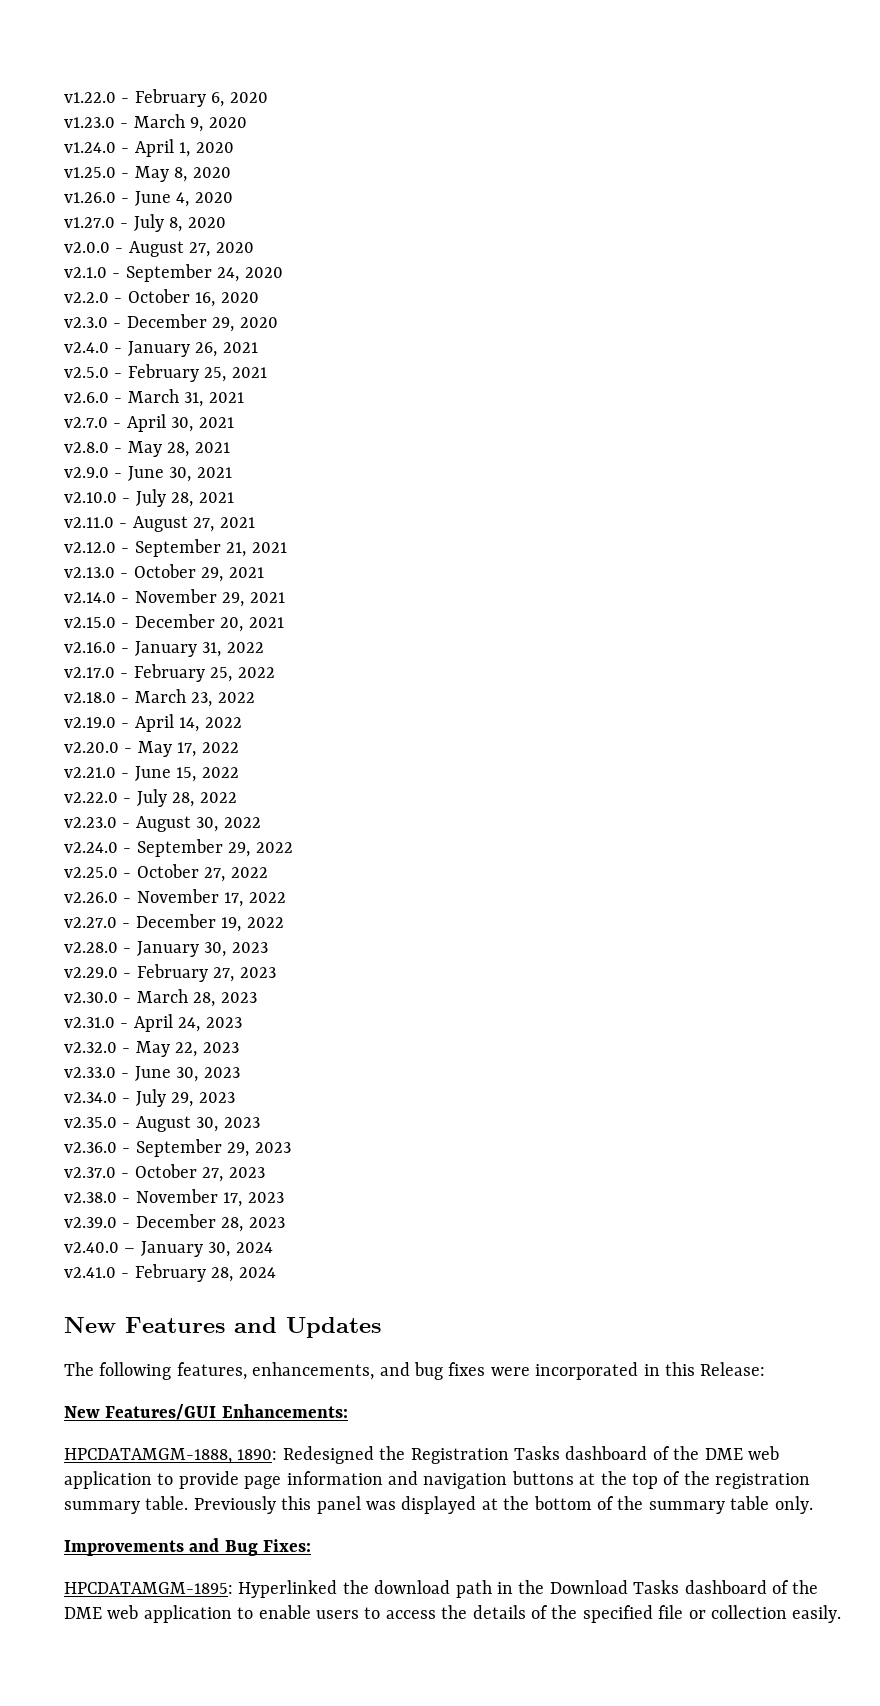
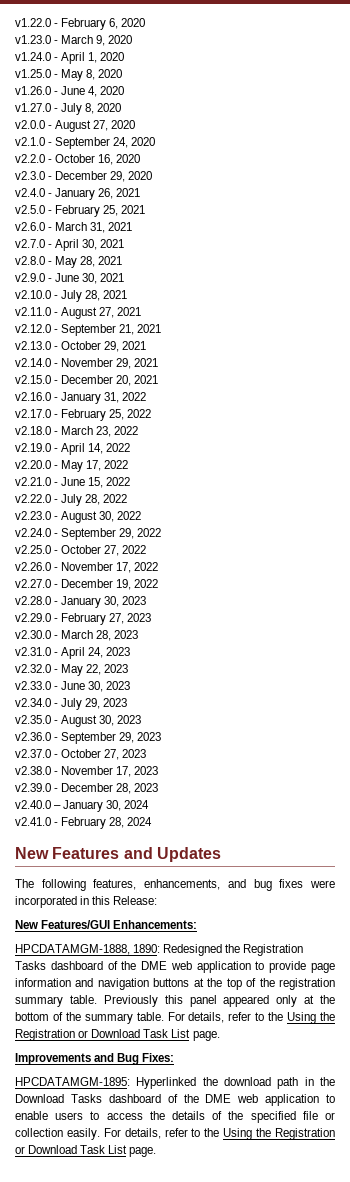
[366,1496,477,1514] was displayed -> [223,995,298,1007] appeared only
[730,1496,813,1514] table only. -> [136,1012,335,1024] [15,1029,220,1041] table. For details, refer to the Using the Registration or Download Task List page.
(842, 1614) none -> [103,1128,335,1140] [15,1145,157,1157] For details, refer to the Using the Registration or Download Task List page.

